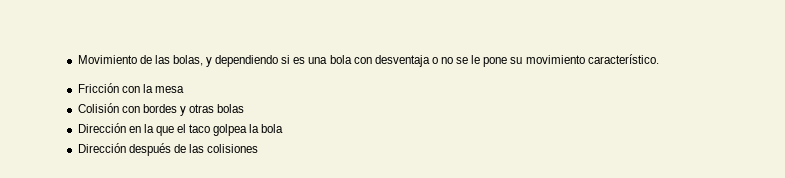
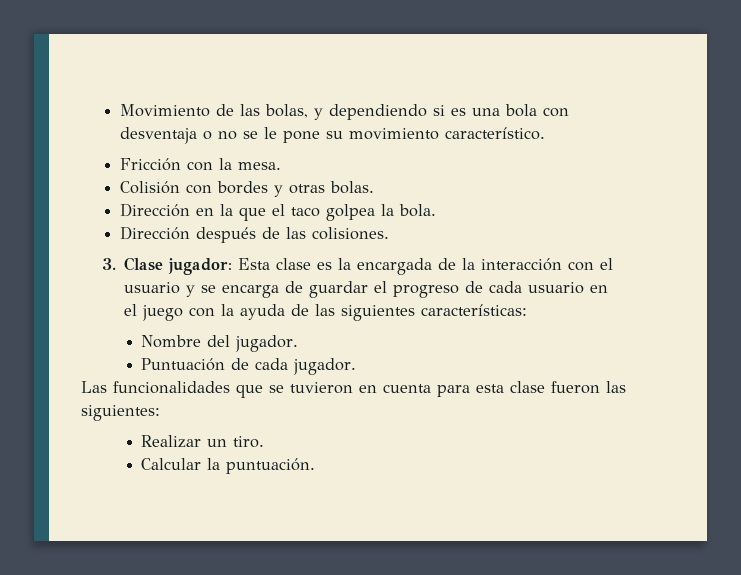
[154,86,184,93] mesa -> [238,162,282,170] mesa.
[217,104,245,113] bolas -> [330,181,375,194] bolas.
[261,124,284,133] bola -> [399,204,437,217] bola.
[207,144,259,153] colisiones -> [312,227,390,240] [102,257,614,275] [124,281,609,298] [124,304,528,321] [141,335,299,352] [141,358,357,375] [81,381,626,398] [81,405,160,421] [141,435,265,448] [141,458,316,474] colisiones. // 3. Clase jugador: Esta clase es la encargada de la interacción con el usuario y se encarga de guardar el progreso de cada usuario en el juego con la ayuda de las siguientes características: // Nombre del jugador. // Puntuación de cada jugador. // Las funcionalidades que se tuvieron en cuenta para esta clase fueron las siguientes: // Realizar un tiro. // Calcular la puntuación.

